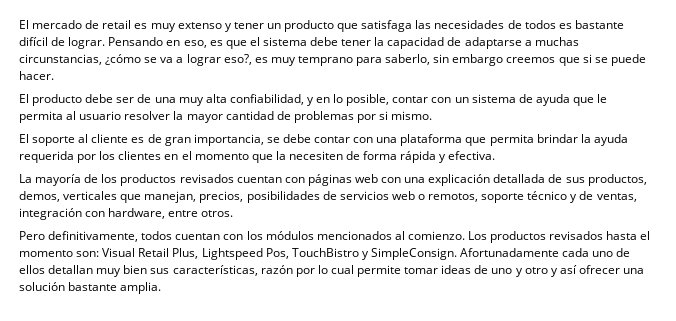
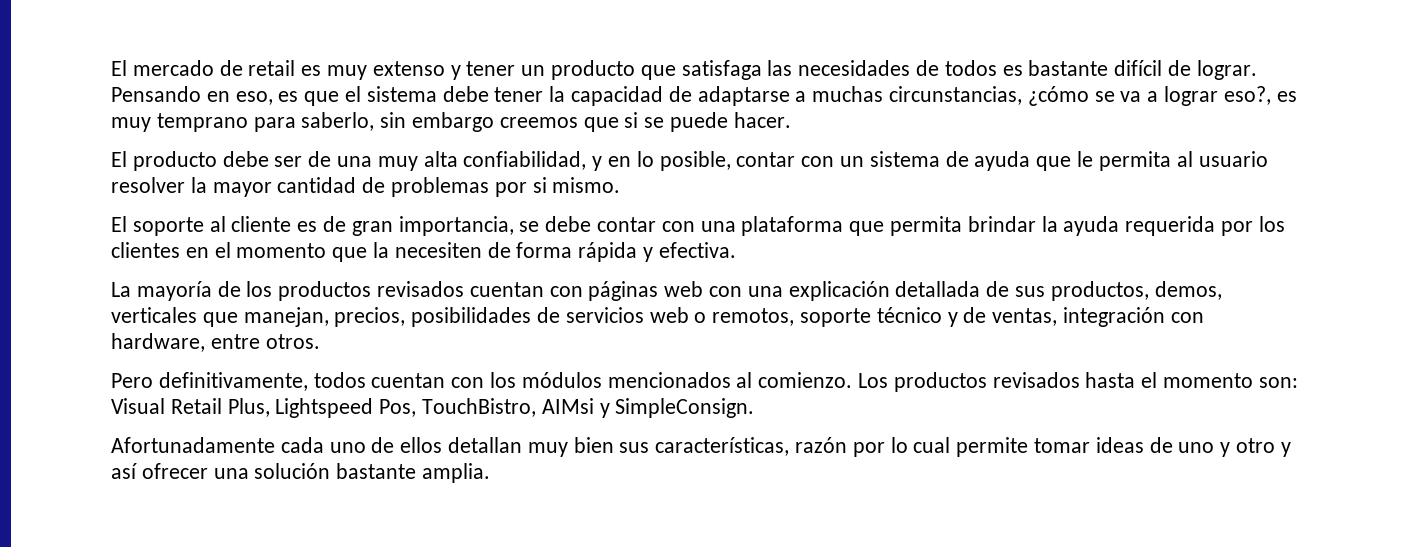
[291,248,359,257] TouchBistro -> [422,398,594,417] TouchBistro, AIMsi
(457, 254) none -> (755, 408) //

